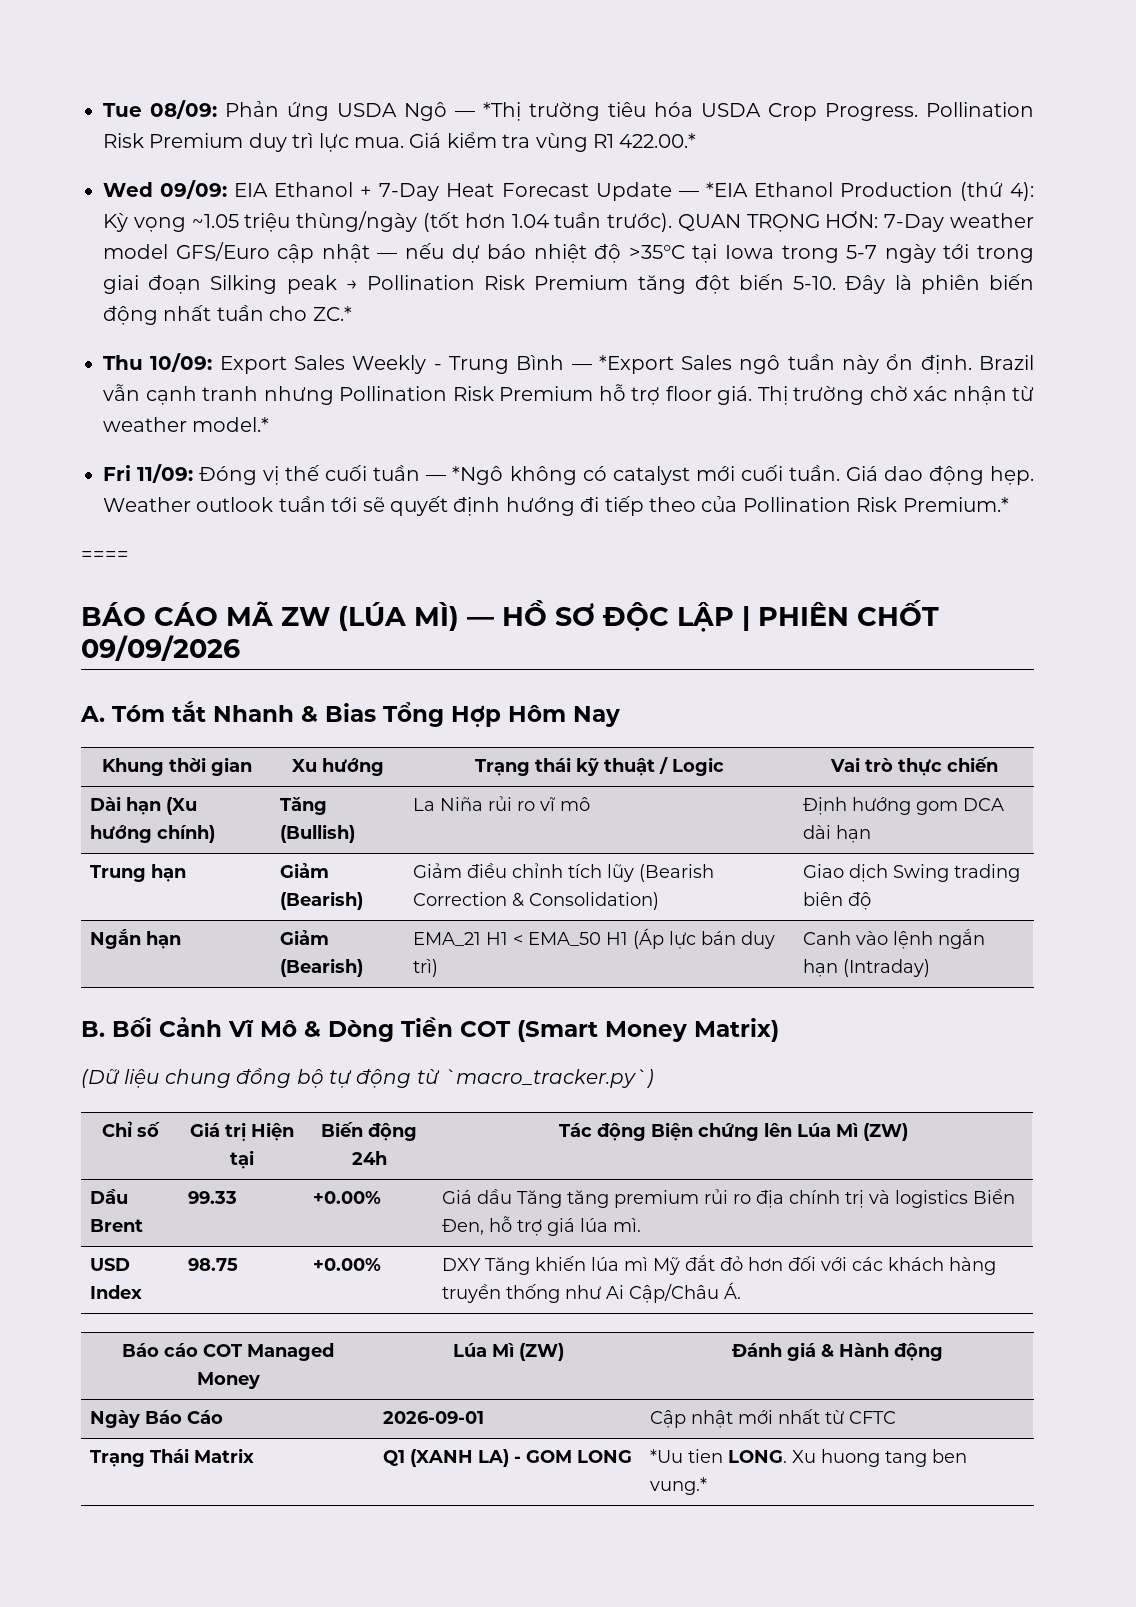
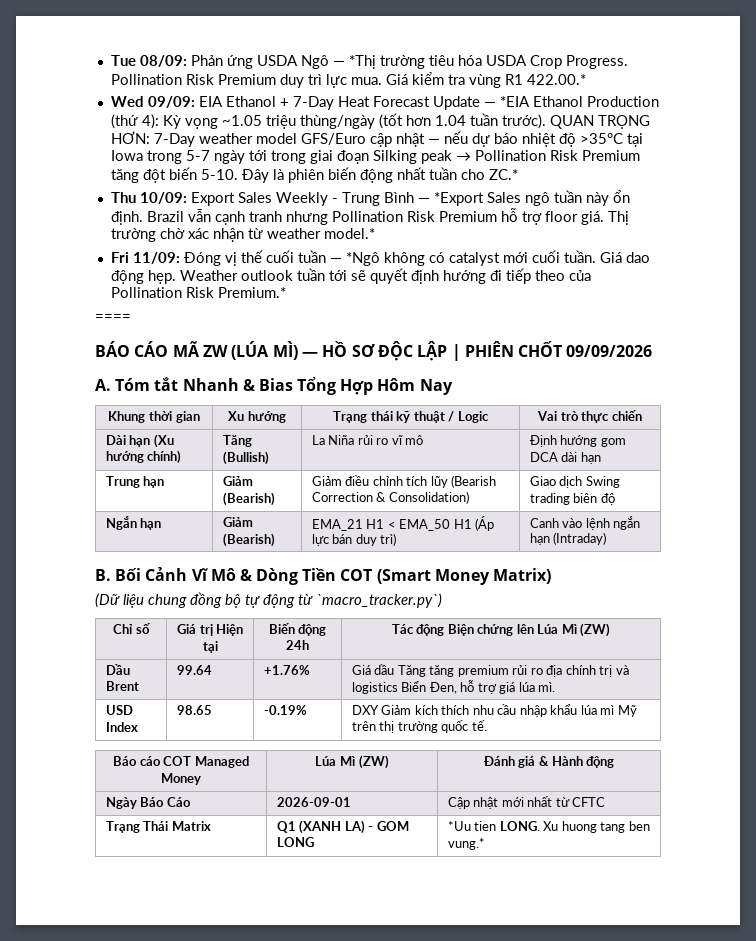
[188,1191,238,1204] [313,1191,382,1204] 99.33 | +0.00% -> [176,665,212,675] [263,665,310,675] 99.64 | +1.76%
[188,1258,239,1271] [313,1258,382,1271] 98.75 | +0.00% -> [176,705,212,715] [263,705,307,715] 98.65 | -0.19%
[485,1255,997,1275] [442,1282,742,1303] Tăng khiến lúa mì Mỹ đắt đỏ hơn đối với các khách hàng truyền thống như Ai Cập/Châu Á. -> [381,704,637,717] [351,720,487,733] Giảm kích thích nhu cầu nhập khẩu lúa mì Mỹ trên thị trường quốc tế.

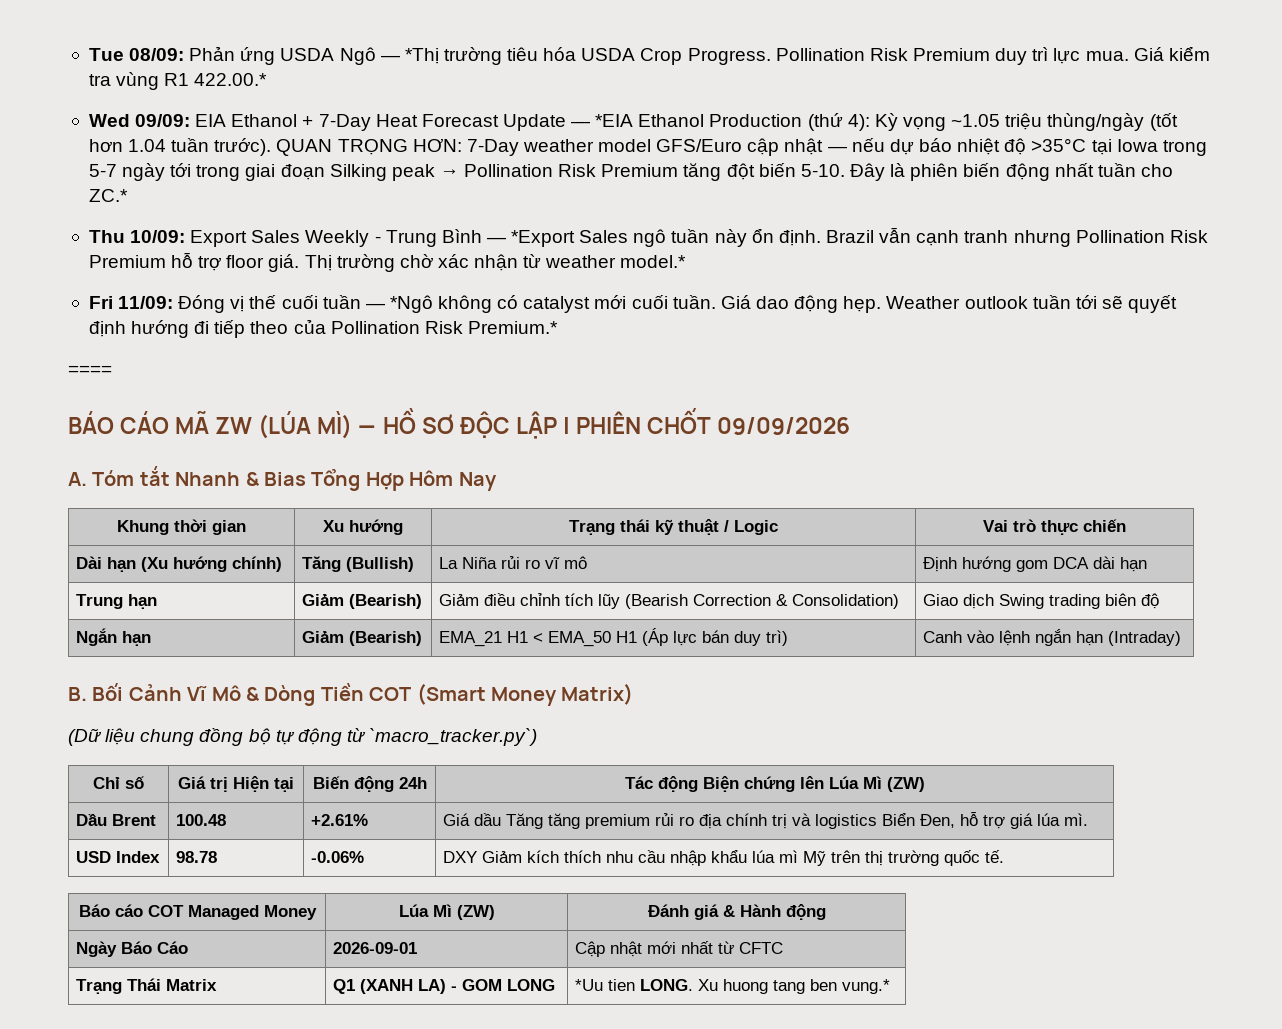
[176,665,212,675] [263,665,310,675] 99.64 | +1.76% -> [175,814,226,826] [310,814,368,826] 100.48 | +2.61%
[176,705,212,715] [263,705,307,715] 98.65 | -0.19% -> [175,851,217,863] [310,851,364,863] 98.78 | -0.06%

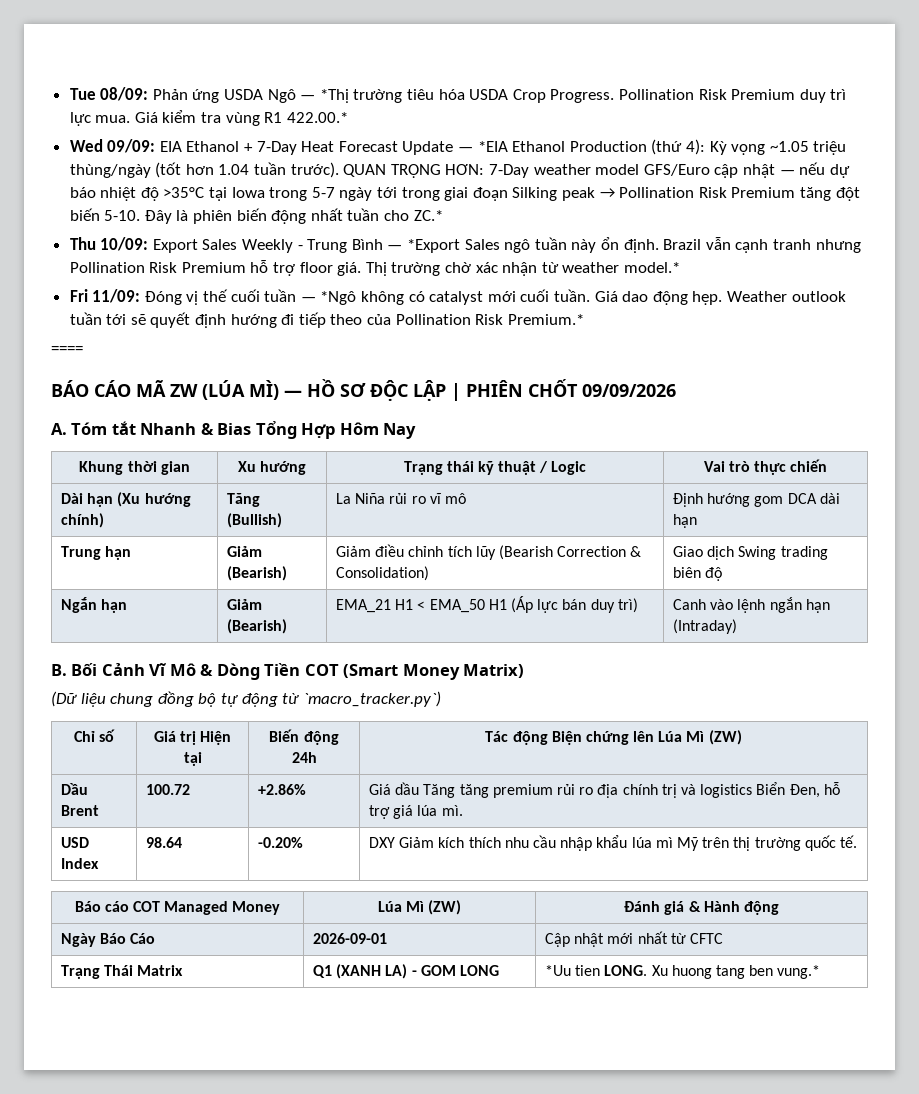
[175,814,226,826] [310,814,368,826] 100.48 | +2.61% -> [146,784,191,795] [258,784,307,795] 100.72 | +2.86%
[175,851,217,863] [310,851,364,863] 98.78 | -0.06% -> [146,837,183,848] [258,837,304,848] 98.64 | -0.20%

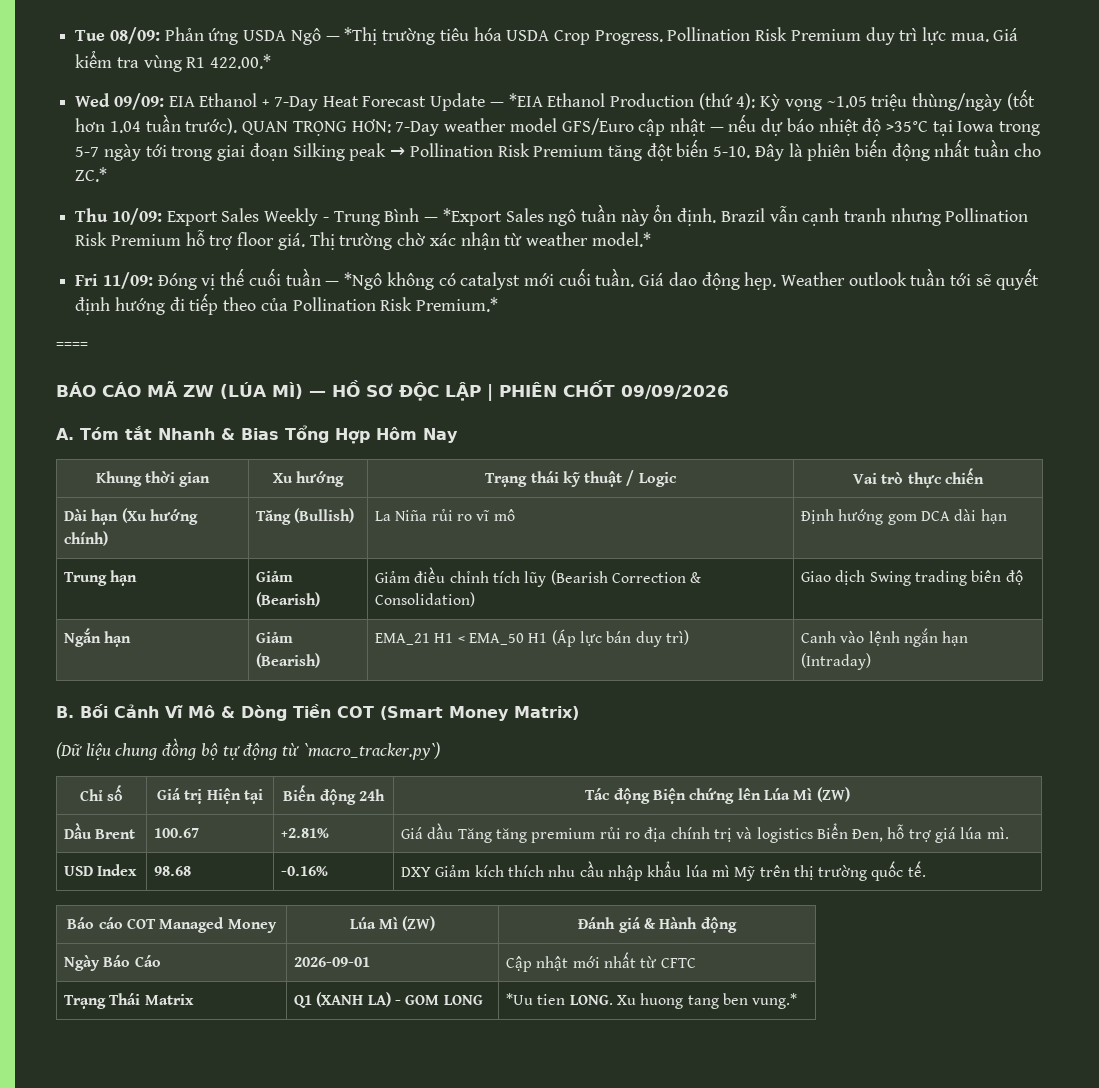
[146,784,191,795] [258,784,307,795] 100.72 | +2.86% -> [153,828,199,838] [280,828,329,838] 100.67 | +2.81%
[146,837,183,848] [258,837,304,848] 98.64 | -0.20% -> [153,866,191,876] [280,866,328,876] 98.68 | -0.16%

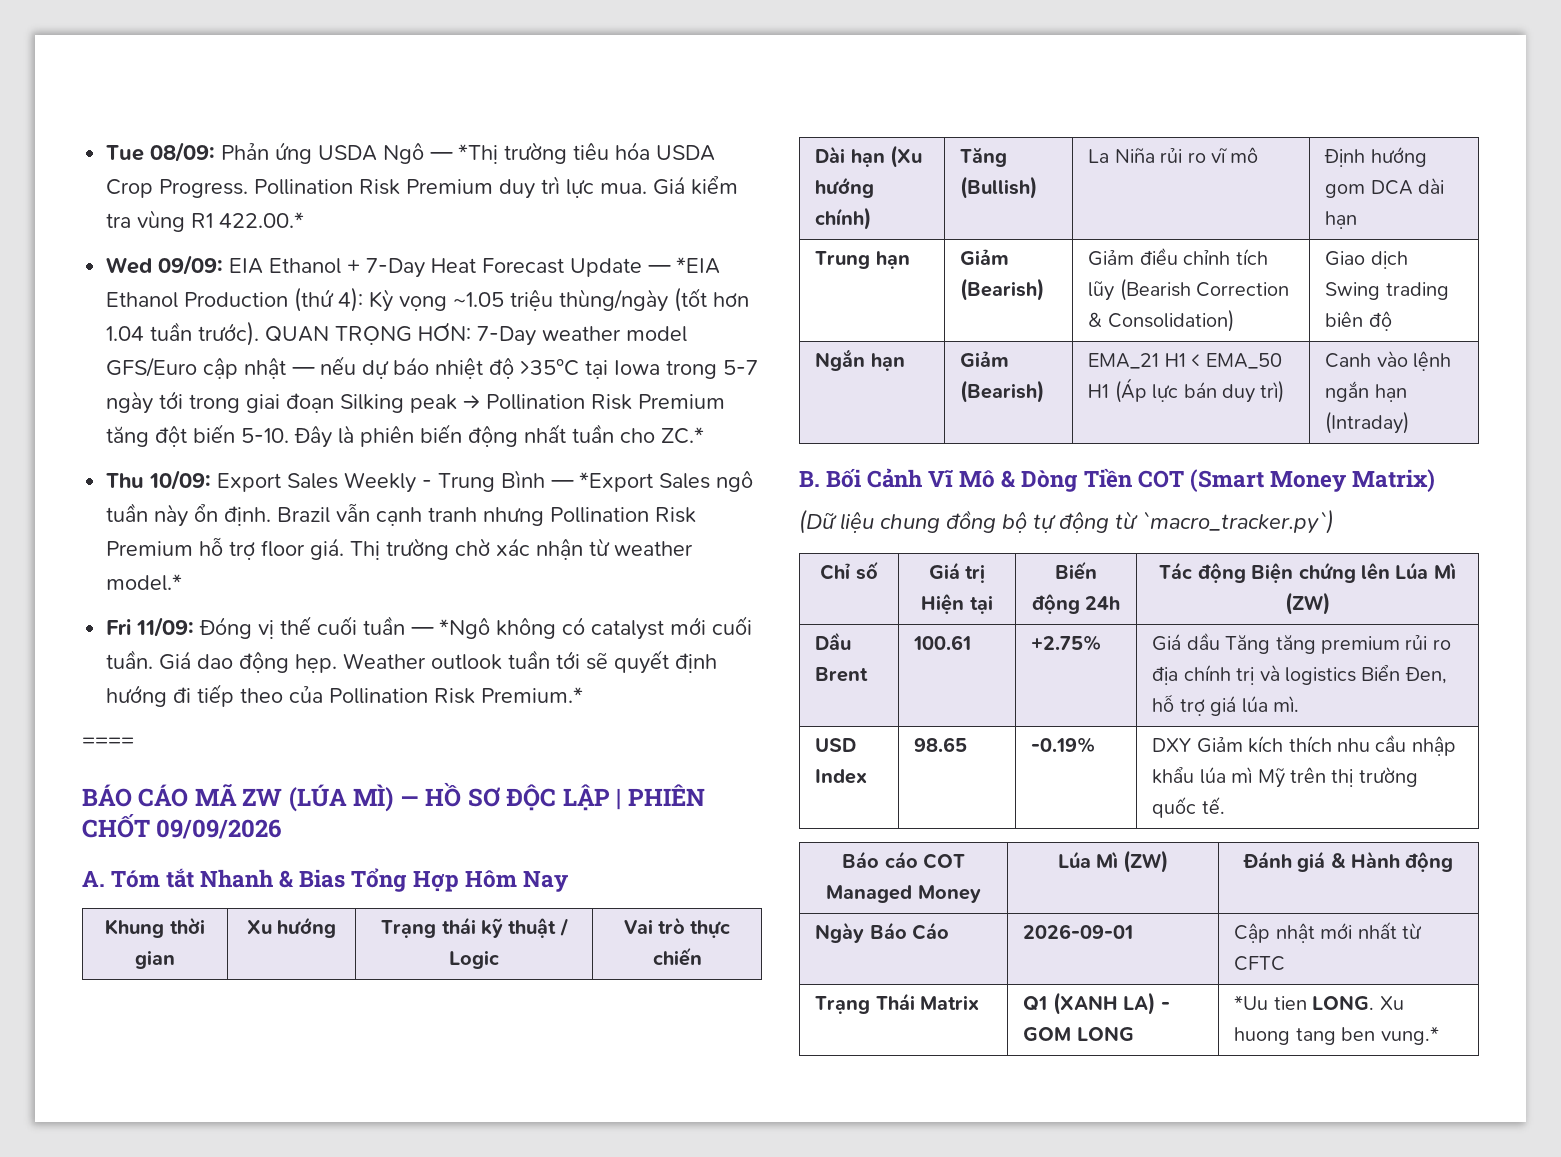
[153,828,199,838] [280,828,329,838] 100.67 | +2.81% -> [913,635,972,650] [1031,635,1103,651] 100.61 | +2.75%
[153,866,191,876] [280,866,328,876] 98.68 | -0.16% -> [914,737,968,752] [1031,737,1097,753] 98.65 | -0.19%

